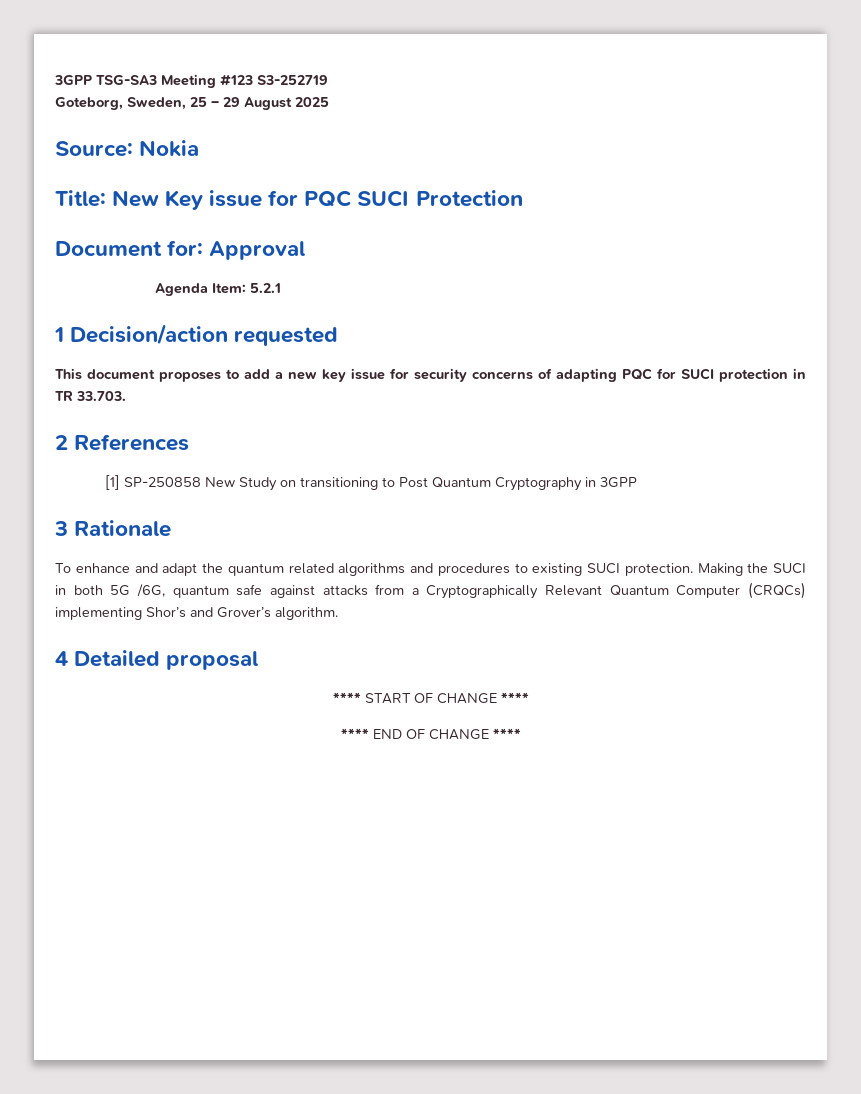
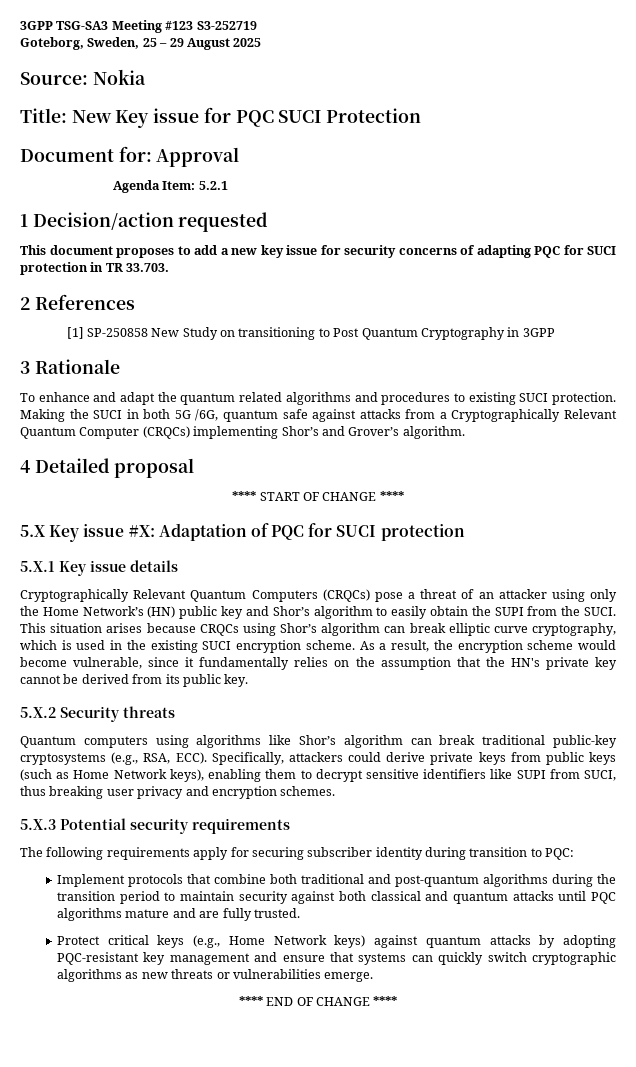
(529, 697) none -> [20,523,465,542] [20,560,178,576] [20,589,617,602] [20,606,616,619] [20,623,617,636] [20,640,617,653] [20,657,618,670] [20,674,249,687] [20,706,175,722] [20,735,617,748] [20,752,616,765] [20,769,616,782] [20,786,336,799] [20,818,290,834] [20,847,575,860] [56,874,616,887] [56,891,616,904] [56,908,300,921] [56,935,617,948] [56,952,616,965] [56,969,374,982] // 5.X Key issue #X: Adaptation of PQC for SUCI protection // 5.X.1 Key issue details // Cryptographically Relevant Quantum Computers (CRQCs) pose a threat of an attacker using only the Home Network’s (HN) public key and Shor’s algorithm to easily obtain the SUPI from the SUCI. This situation arises because CRQCs using Shor’s algorithm can break elliptic curve cryptography, which is used in the existing SUCI encryption scheme. As a result, the encryption scheme would become vulnerable, since it fundamentally relies on the assumption that the HN's private key cannot be derived from its public key. // 5.X.2 Security threats // Quantum computers using algorithms like Shor’s algorithm can break traditional public-key cryptosystems (e.g., RSA, ECC). Specifically, attackers could derive private keys from public keys (such as Home Network keys), enabling them to decrypt sensitive identifiers like SUPI from SUCI, thus breaking user privacy and encryption schemes. // 5.X.3 Potential security requirements // The following requirements apply for securing subscriber identity during transition to PQC: // Implement protocols that combine both traditional and post-quantum algorithms during the transition period to maintain security against both classical and quantum attacks until PQC algorithms mature and are fully trusted. // Protect critical keys (e.g., Home Network keys) against quantum attacks by adopting PQC-resistant key management and ensure that systems can quickly switch cryptographic algorithms as new threats or vulnerabilities emerge.

